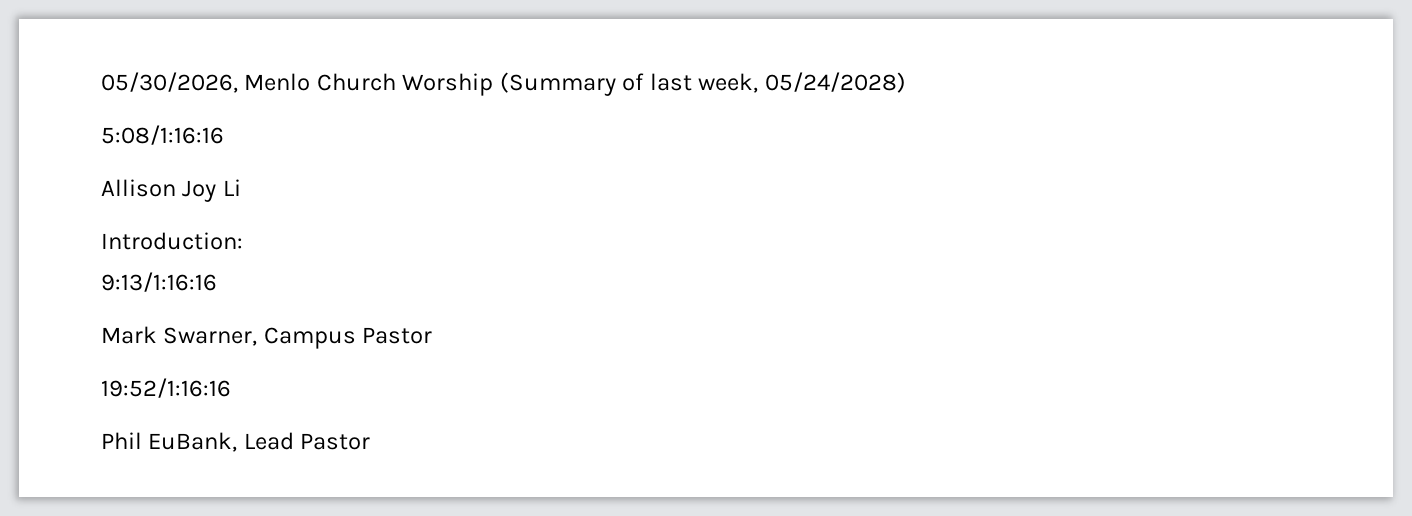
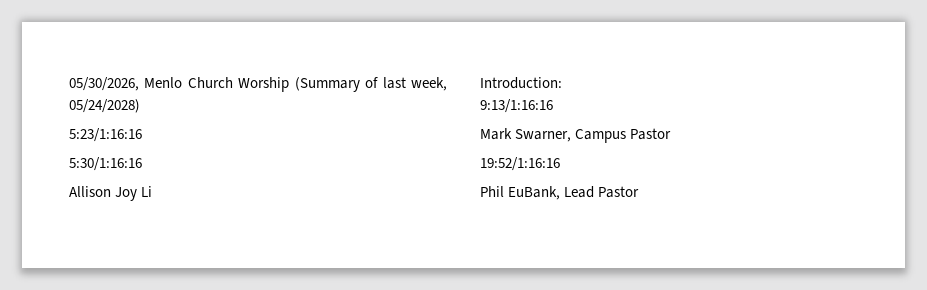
[101,125,224,145] 5:08/1:16:16 -> [69,128,142,142] [69,157,142,171] 5:23/1:16:16 // 5:30/1:16:16

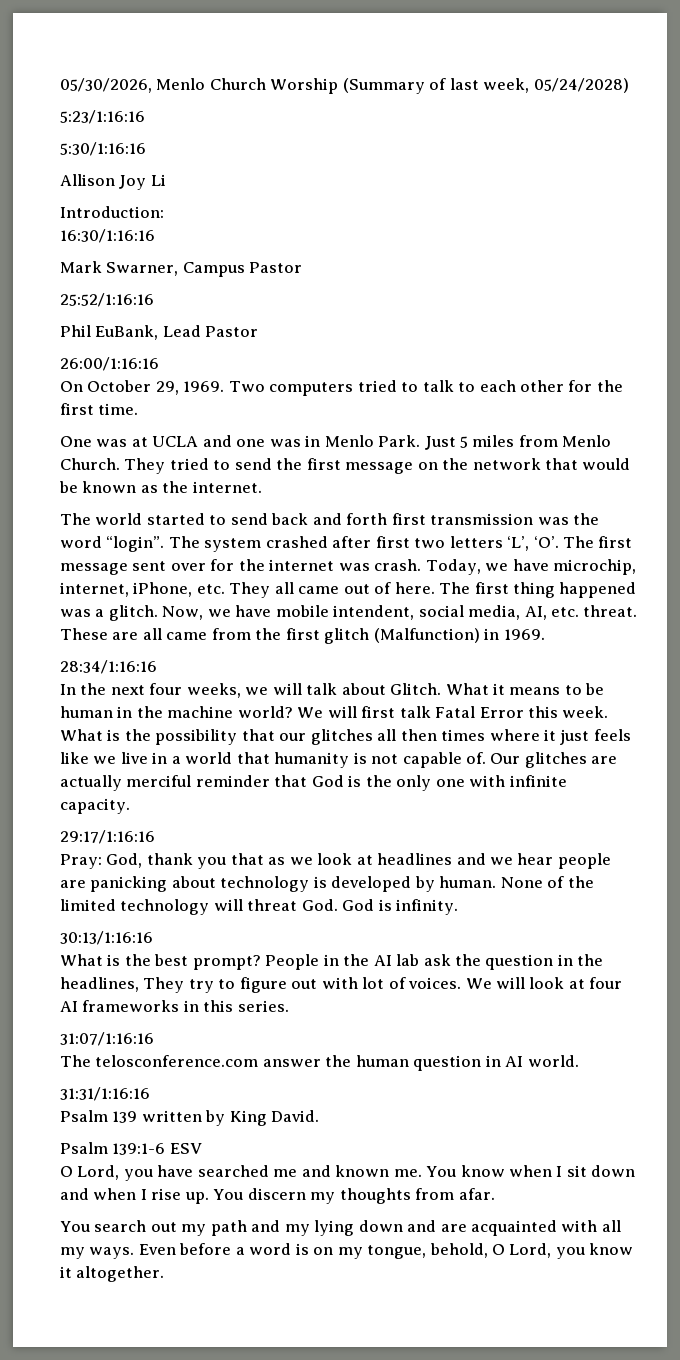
[480,99,553,113] 9:13/1:16:16 -> [60,229,155,243] 16:30/1:16:16
[480,157,560,171] 19:52/1:16:16 -> [60,293,154,307] 25:52/1:16:16
(640, 192) none -> [60,357,159,371] [60,380,623,396] [60,403,139,415] [60,435,612,450] [60,458,631,474] [59,481,262,493] [60,513,600,525] [60,536,633,552] [60,559,636,575] [60,582,637,598] [60,605,638,621] [60,628,545,644] [60,660,157,674] [60,683,605,698] [60,706,609,718] [60,729,631,745] [60,752,618,768] [60,775,567,791] [60,798,130,814] [60,830,155,844] [60,853,611,869] [60,876,594,892] [60,899,459,915] [60,931,153,945] [60,954,604,970] [60,977,623,993] [60,1000,289,1012] [60,1032,154,1046] [60,1055,579,1071] [60,1087,150,1101] [60,1110,320,1126] [60,1142,202,1155] [60,1165,636,1181] [60,1188,495,1204] [60,1220,621,1236] [60,1243,634,1259] [60,1266,165,1282] // 26:00/1:16:16 // On October 29, 1969. Two computers tried to talk to each other for the first time. // One was at UCLA and one was in Menlo Park. Just 5 miles from Menlo Church. They tried to send the first message on the network that would be known as the internet. // The world started to send back and forth first transmission was the word “login”. The system crashed after first two letters ‘L’, ‘O’. The first message sent over for the internet was crash. Today, we have microchip, internet, iPhone, etc. They all came out of here. The first thing happened was a glitch. Now, we have mobile intendent, social media, AI, etc. threat. These are all came from the first glitch (Malfunction) in 1969. // 28:34/1:16:16 // In the next four weeks, we will talk about Glitch. What it means to be human in the machine world? We will first talk Fatal Error this week. What is the possibility that our glitches all then times where it just feels like we live in a world that humanity is not capable of. Our glitches are actually merciful reminder that God is the only one with infinite capacity. // 29:17/1:16:16 // Pray: God, thank you that as we look at headlines and we hear people are panicking about technology is developed by human. None of the limited technology will threat God. God is infinity. // 30:13/1:16:16 // What is the best prompt? People in the AI lab ask the question in the headlines, They try to figure out with lot of voices. We will look at four AI frameworks in this series. // 31:07/1:16:16 // The telosconference.com answer the human question in AI world. // 31:31/1:16:16 // Psalm 139 written by King David. // Psalm 139:1-6 ESV // O Lord, you have searched me and known me. You know when I sit down and when I rise up. You discern my thoughts from afar. // You search out my path and my lying down and are acquainted with all my ways. Even before a word is on my tongue, behold, O Lord, you know it altogether.

